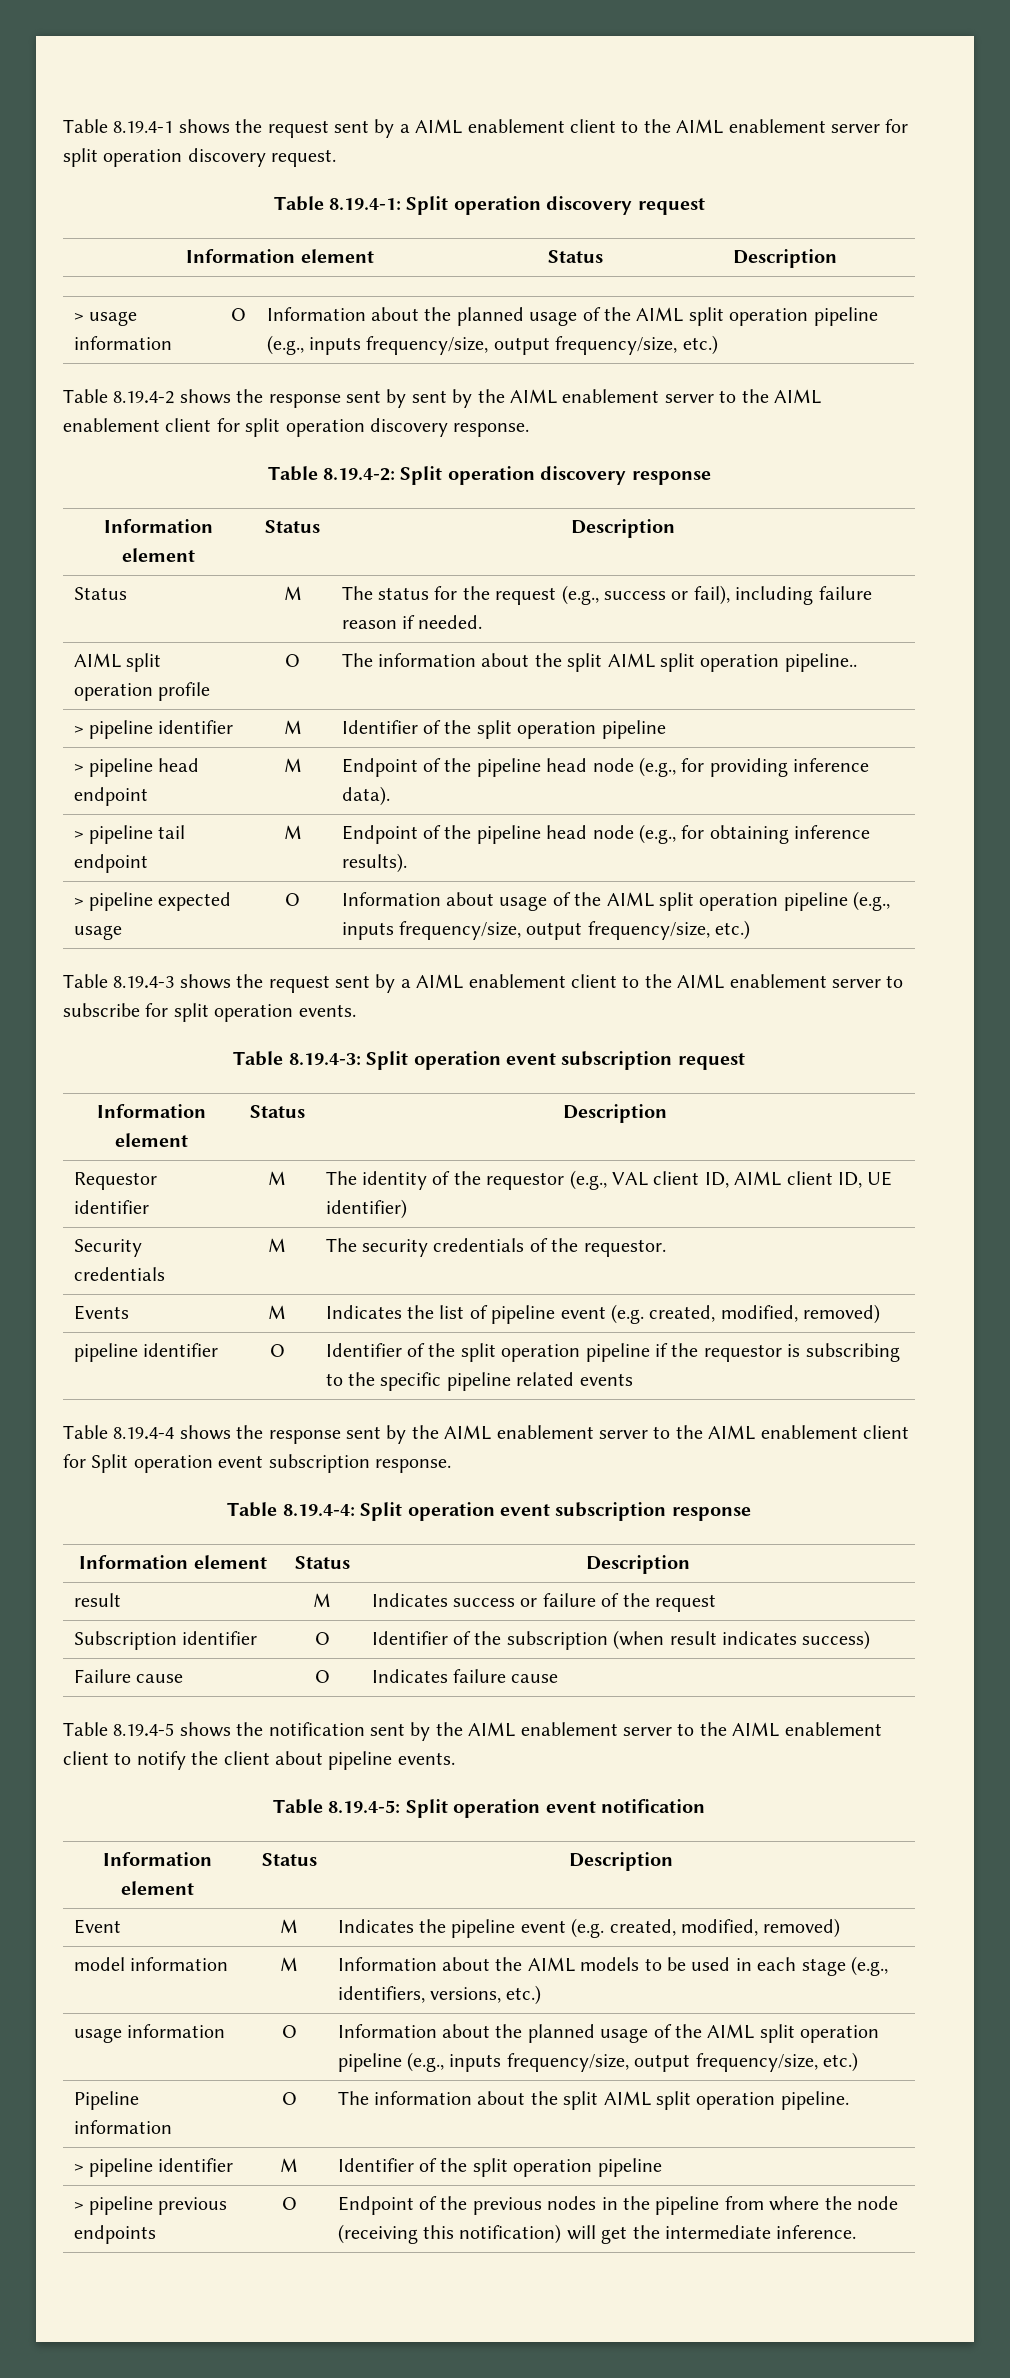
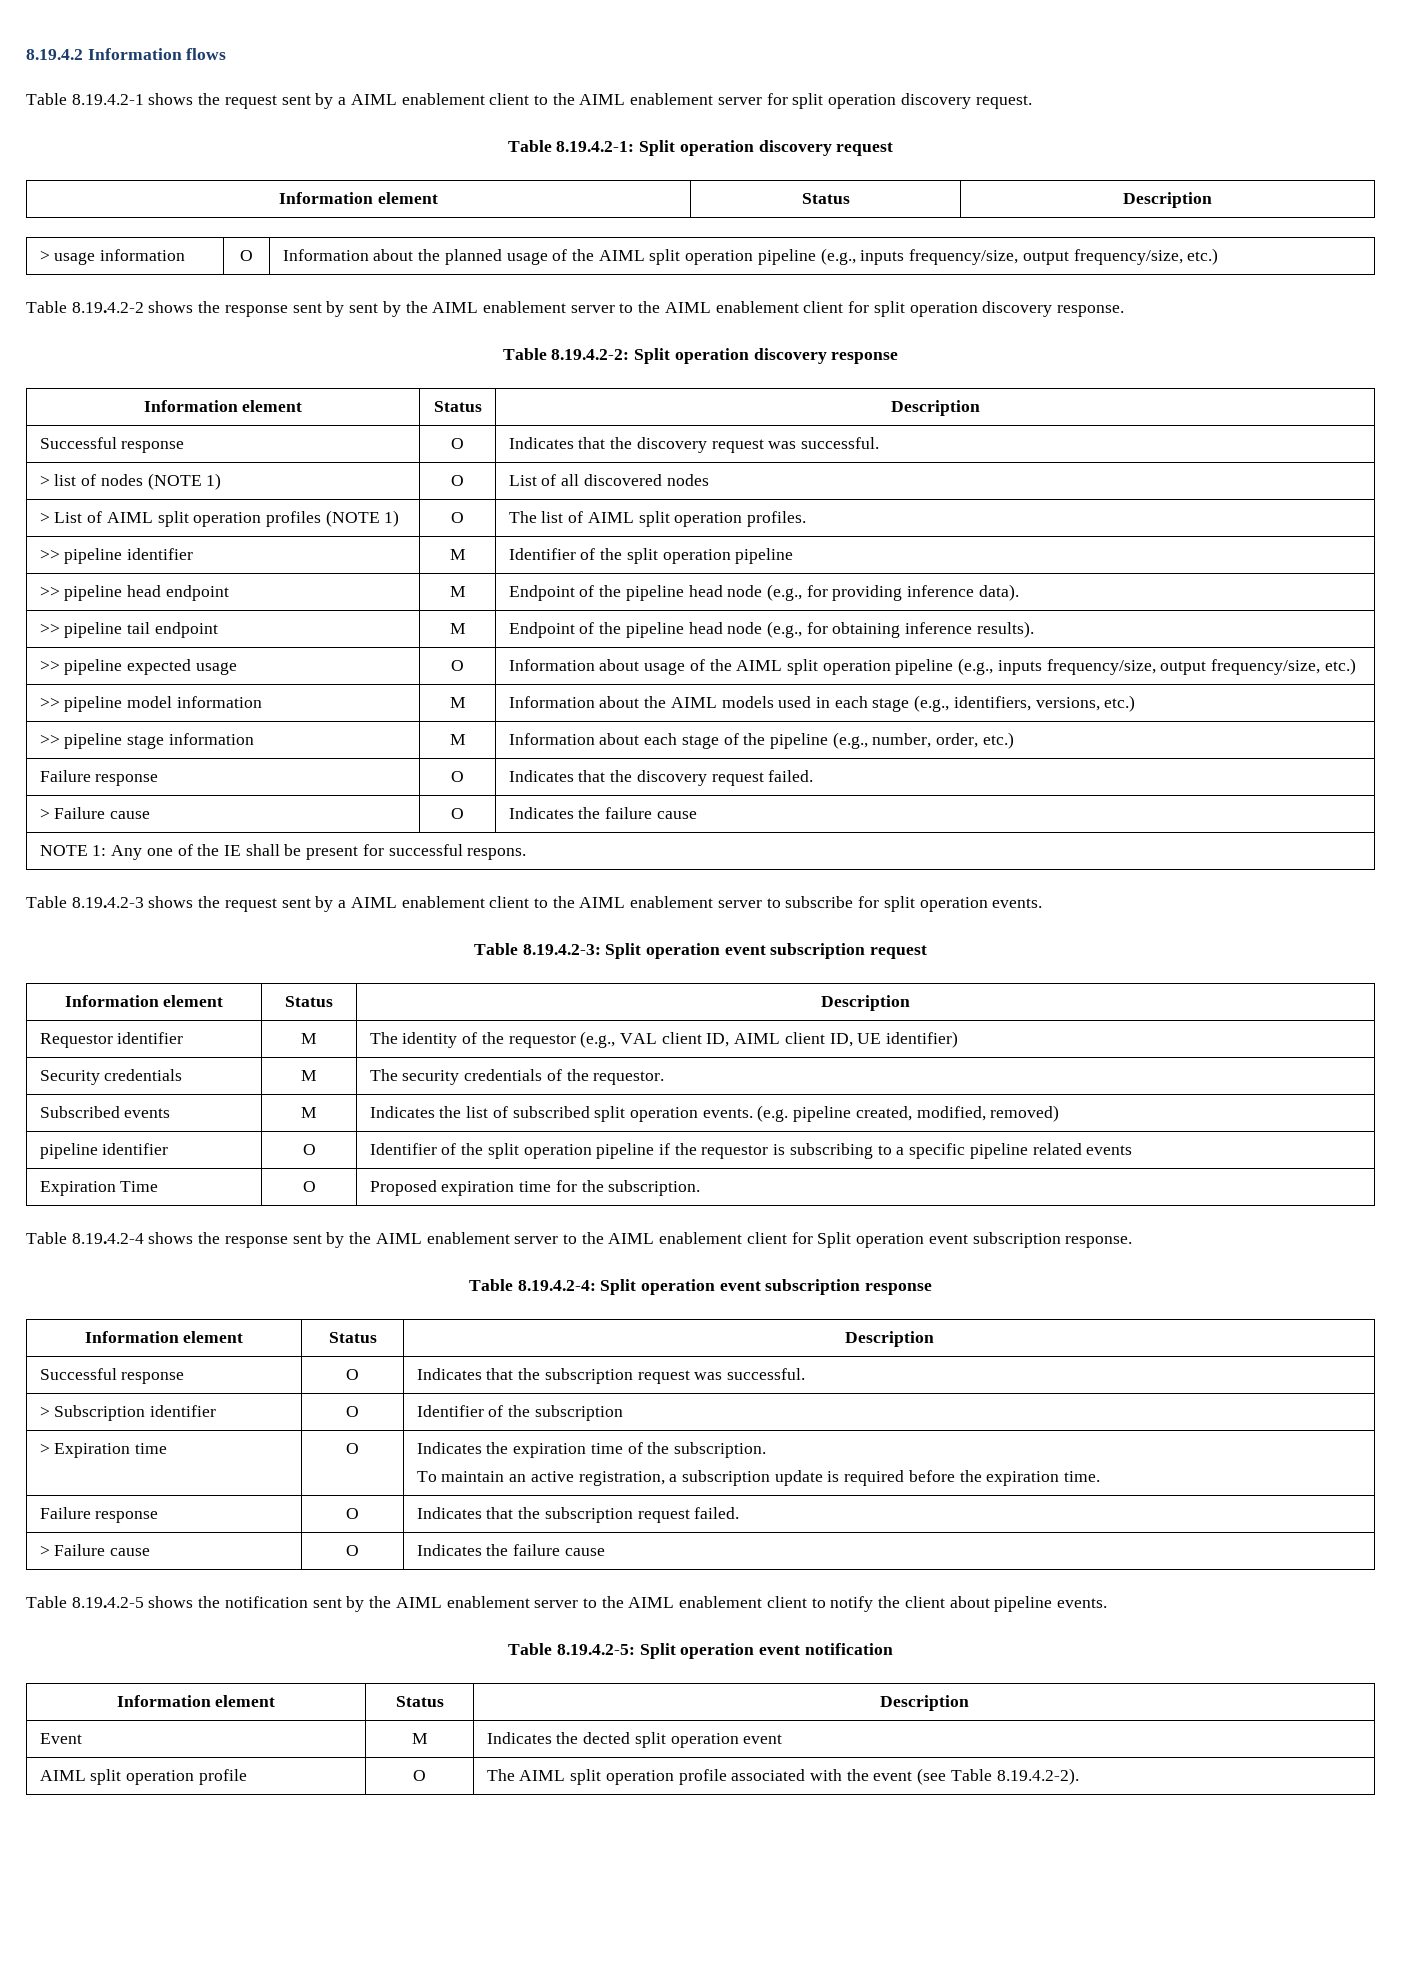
[63,119,174,133] Table 8.19.4-1 -> [26,48,227,60] [26,93,144,105] 8.19.4.2 Information flows // Table 8.19.4.2-1
[328,198,401,210] 8.19.4-1: -> [556,141,635,152] 8.19.4.2-1:
[113,391,175,404] 8.19.4-2 -> [71,302,144,313] 8.19.4.2-2
[322,468,395,481] 8.19.4-2: -> [551,349,630,360] 8.19.4.2-2:
[73,587,127,600] [283,586,302,600] [341,585,872,605] [341,615,483,629] [73,653,161,672] [73,682,210,701] [285,654,300,667] [341,653,857,672] [73,720,234,739] [283,720,302,734] [341,720,666,739] [73,764,84,772] Status | M | The status for the request (e.g., success or fail), including failure reason if needed. // AIML split operation profile | O | The information about the split AIML split operation pipeline.. // > pipeline identifier | M | Identifier of the split operation pipeline // > -> [39,437,185,453] [451,438,464,449] [508,437,879,453] [39,473,222,490] [451,475,464,486] [508,474,709,486] [39,510,400,527] [451,512,464,523] [508,511,806,527] [39,548,194,564] [449,549,466,560] [508,548,794,564] [39,586,60,597] Successful response | O | Indicates that the discovery request was successful. // > list of nodes (NOTE 1) | O | List of all discovered nodes // > List of AIML split operation profiles (NOTE 1) | O | The list of AIML split operation profiles. // >> pipeline identifier | M | Identifier of the split operation pipeline // >>
[73,831,84,839] > -> [39,623,60,634] >>
[73,898,84,906] > -> [39,660,60,671] >>
[63,974,175,988] // Table 8.19.4-3 -> [39,696,262,712] [449,697,466,708] [508,695,1136,712] [39,733,254,749] [449,734,466,745] [508,732,1014,749] [39,770,159,786] [451,771,464,782] [508,770,814,786] [39,807,151,819] [451,808,464,819] [508,807,697,819] [39,844,527,860] [26,896,144,908] // >> pipeline model information | M | Information about the AIML models used in each stage (e.g., identifiers, versions, etc.) // >> pipeline stage information | M | Information about each stage of the pipeline (e.g., number, order, etc.) // Failure response | O | Indicates that the discovery request failed. // > Failure cause | O | Indicates the failure cause // NOTE 1: Any one of the IE shall be present for successful respons. // Table 8.19.4.2-3
[288,1053,361,1065] 8.19.4-3: -> [522,944,601,955] 8.19.4.2-3:
[73,1305,129,1320] Events -> [39,1106,171,1118] Subscribed events
[491,1304,644,1324] pipeline event (e.g. -> [512,1105,852,1122] subscribed split operation events. (e.g. pipeline
[347,1372,375,1386] the -> [896,1147,905,1155] a
[63,1425,175,1439] // Table 8.19.4-4 -> [39,1181,159,1196] [302,1181,316,1192] [369,1180,701,1196] [26,1232,144,1244] // Expiration Time | O | Proposed expiration time for the subscription. // Table 8.19.4.2-4
[282,1504,355,1516] 8.19.4-4: -> [517,1280,596,1291] 8.19.4.2-4:
[73,1593,121,1607] [313,1593,331,1607] [371,1593,716,1612] result | M | Indicates success or failure of the request // -> [39,1368,185,1384] [346,1369,359,1380] [416,1368,805,1384] [39,1406,50,1417] Successful response | O | Indicates that the subscription request was successful. // >
[613,1630,871,1650] [73,1669,183,1683] [314,1670,330,1683] [371,1669,448,1683] (when result indicates success) // Failure cause | O | Indicates -> [39,1443,168,1458] [346,1443,359,1454] [416,1442,766,1458] [416,1470,1101,1486] [39,1507,159,1523] [346,1508,359,1519] [416,1507,740,1523] [39,1544,151,1556] [346,1545,359,1556] [416,1544,509,1556] // > Expiration time | O | Indicates the expiration time of the subscription. // To maintain an active registration, a subscription update is required before the expiration time. // Failure response | O | Indicates that the subscription request failed. // > Failure cause | O | Indicates the
[113,1723,175,1736] 8.19.4-5 -> [71,1597,144,1608] 8.19.4.2-5
[328,1800,401,1813] 8.19.4-5: -> [556,1644,635,1655] 8.19.4.2-5:
[451,1918,841,1938] [73,1957,228,1971] [280,1957,298,1971] [337,1956,888,1976] [337,1985,542,2005] [73,2024,225,2043] [281,2025,297,2038] [337,2024,880,2043] [337,2052,858,2072] [73,2091,139,2110] [73,2120,172,2134] [281,2092,297,2105] [337,2091,849,2110] [73,2158,234,2177] [280,2158,298,2172] [337,2158,662,2177] [73,2196,228,2215] [73,2225,156,2244] [281,2197,297,2210] [337,2196,898,2215] [337,2224,857,2244] pipeline event (e.g. created, modified, removed) // model information | M | Information about the AIML models to be used in each stage (e.g., identifiers, versions, etc.) // usage information | O | Information about the planned usage of the AIML split operation pipeline (e.g., inputs frequency/size, output frequency/size, etc.) // Pipeline information | O | The information about the split AIML split operation pipeline. // > pipeline identifier | M | Identifier of the split operation pipeline // > pipeline previous endpoints | O | Endpoint of the previous nodes in the pipeline from where the node (receiving this notification) will get the intermediate inference. -> [583,1732,783,1748] [39,1769,247,1785] [413,1770,426,1781] [486,1768,1079,1785] dected split operation event // AIML split operation profile | O | The AIML split operation profile associated with the event (see Table 8.19.4.2-2).

